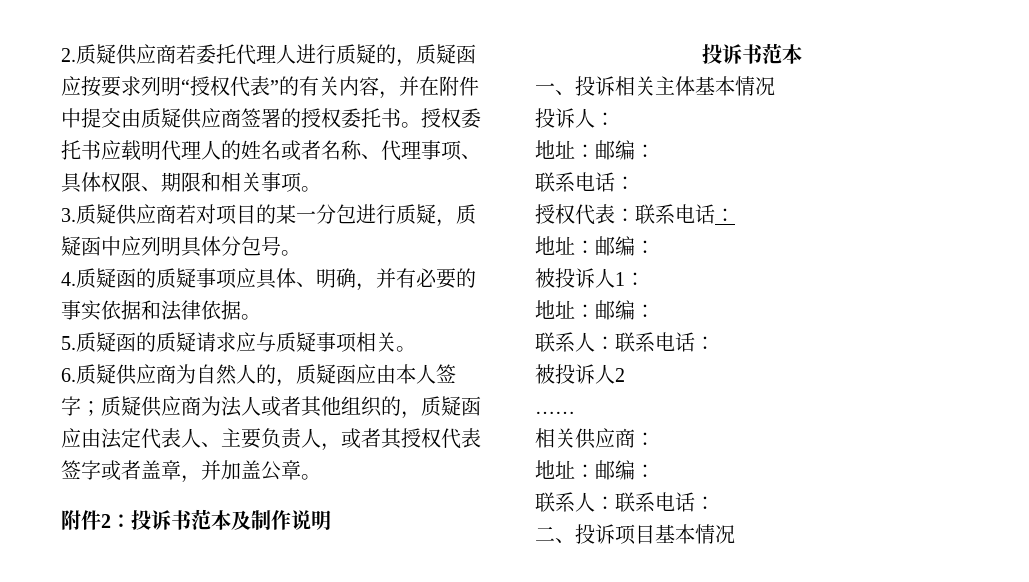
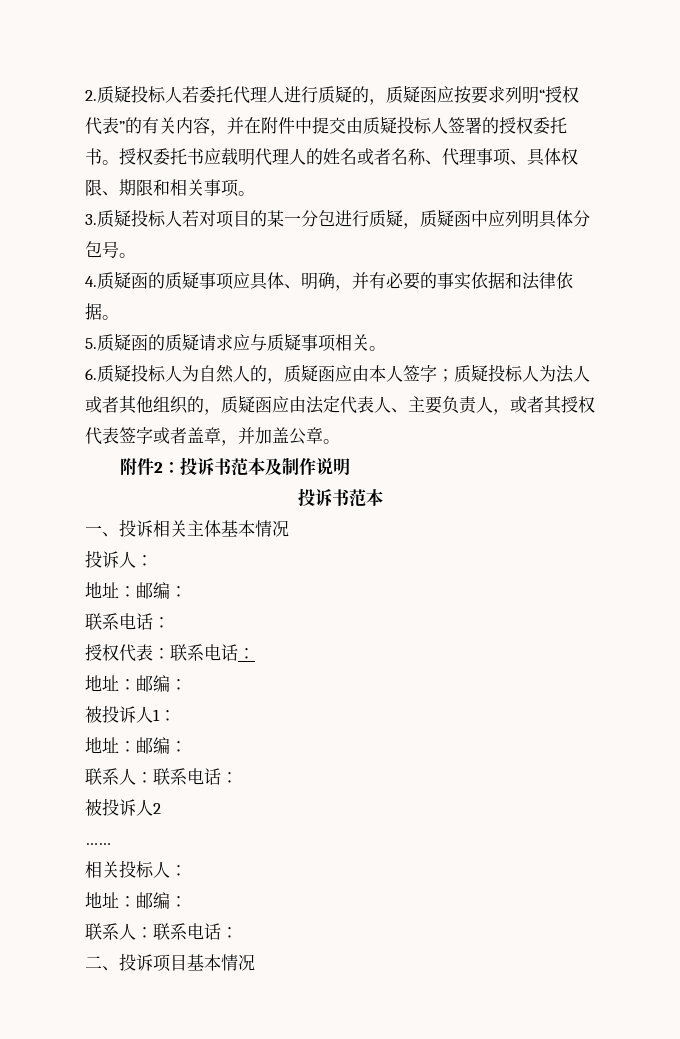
[116,44,176,65] 供应商 -> [131,85,182,103] 投标人
[181,108,241,129] 供应商 -> [397,116,448,134] 投标人
[116,204,176,225] 供应商 -> [131,209,182,227] 投标人
[116,364,176,385] 供应商 -> [131,364,182,382] 投标人
[141,396,201,417] 供应商 -> [488,364,539,382] 投标人
[575,428,635,449] 供应商 -> [119,860,170,878] 投标人

